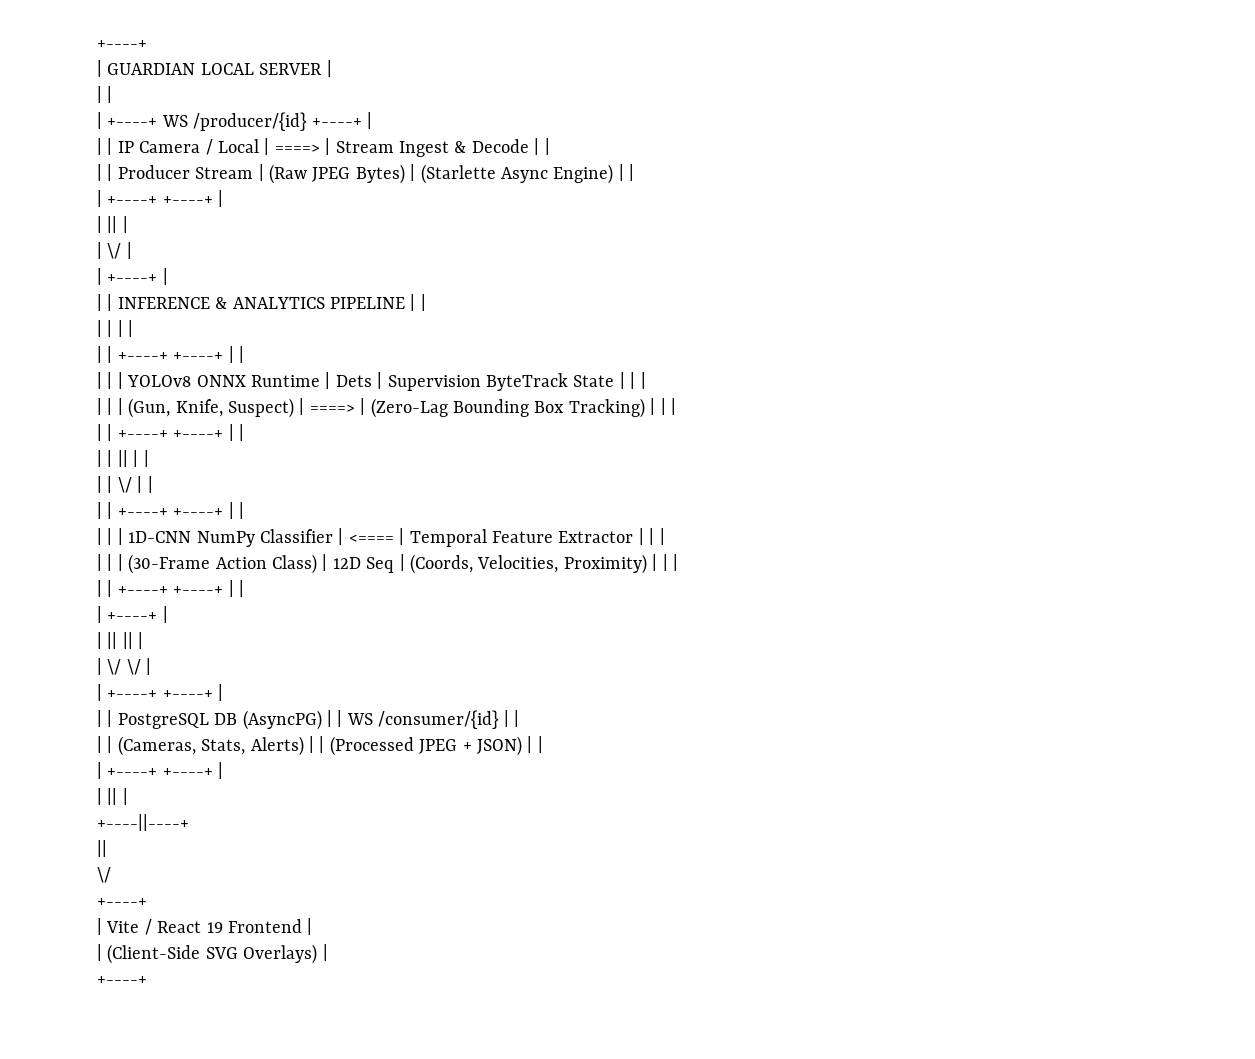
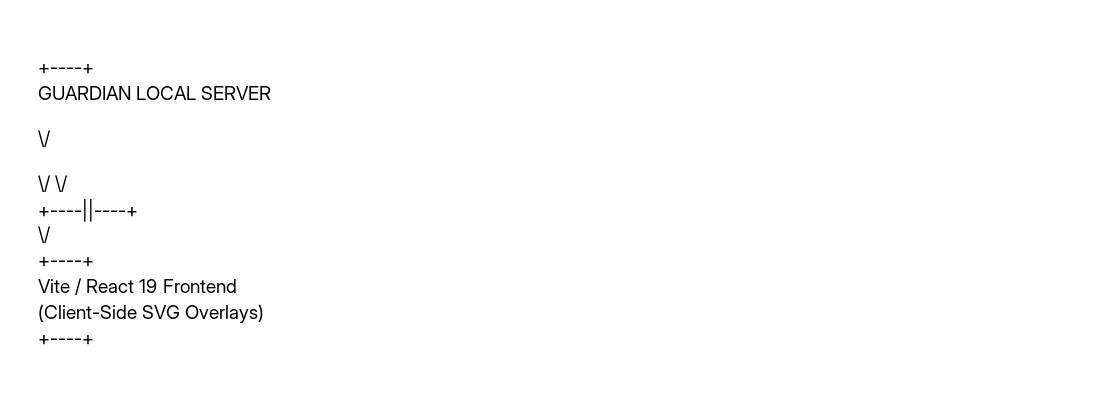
[97,40,147,49] [97,60,102,77] +----+ // | -> [38,64,94,74] +----+ //
[326,60,332,77] [97,86,113,103] [97,112,372,131] [97,138,550,157] [97,164,635,184] [97,190,224,207] [97,216,128,233] [97,242,132,259] [97,268,168,285] [97,294,426,311] [97,320,134,337] [97,346,244,363] [97,372,646,391] [97,398,676,418] [97,424,244,441] [97,450,149,467] [97,476,153,493] [97,502,244,519] [97,528,665,547] [97,554,678,574] [97,580,244,597] [97,606,168,623] [97,632,144,649] [97,658,152,675] [97,684,224,701] [97,710,519,730] [97,736,543,756] [97,762,224,779] [97,788,128,805] | // | | // | +----+ WS /producer/{id} +----+ | // | | IP Camera / Local | ====> | Stream Ingest & Decode | | // | | Producer Stream | (Raw JPEG Bytes) | (Starlette Async Engine) | | // | +----+ +----+ | // | || | // | \/ | // | +----+ | // | | INFERENCE & ANALYTICS PIPELINE | | // | | | | // | | +----+ +----+ | | // | | | YOLOv8 ONNX Runtime | Dets | Supervision ByteTrack State | | | // | | | (Gun, Knife, Suspect) | ====> | (Zero-Lag Bounding Box Tracking) | | | // | | +----+ +----+ | | // | | || | | // | | \/ | | // | | +----+ +----+ | | // | | | 1D-CNN NumPy Classifier | <==== | Temporal Feature Extractor | | | // | | | (30-Frame Action Class) | 12D Seq | (Coords, Velocities, Proximity) | | | // | | +----+ +----+ | | // | +----+ | // | || || | // | \/ \/ | // | +----+ +----+ | // | | PostgreSQL DB (AsyncPG) | | WS /consumer/{id} | | // | | (Cameras, Stats, Alerts) | | (Processed JPEG + JSON) | | // | +----+ +----+ | // | || | -> [38,130,51,147] [38,175,69,192] // \/ // \/ \/
[97,840,107,857] // || -> (138, 210) none
[97,918,102,935] | -> (94, 262) none
[307,918,313,935] [97,944,102,961] | // | -> (237, 286) //
[322,944,328,961] | -> (265, 313) none

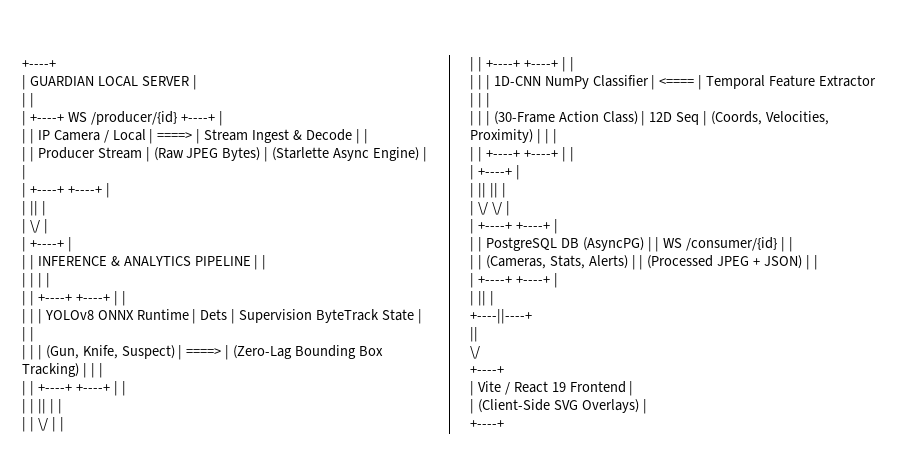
[38,64,94,74] +----+ // -> [22,60,56,68] [22,75,26,90] +----+ // |
[38,130,51,147] [38,175,69,192] // \/ // \/ \/ -> [192,75,197,90] [22,93,34,108] [22,111,223,126] [22,129,368,144] [22,147,427,162] [22,165,26,180] [22,183,110,198] [22,201,46,216] [22,219,48,234] [22,237,72,252] [22,255,267,270] [22,273,50,288] [22,291,126,306] [22,309,422,324] [22,327,34,342] [22,345,384,360] [22,363,103,378] [22,381,126,396] [22,399,62,414] [22,417,64,432] [470,57,574,72] [470,75,877,90] [470,93,490,108] [470,111,830,126] [470,129,557,144] [470,147,574,162] [470,165,520,180] [470,183,506,198] [470,201,510,216] [470,219,558,234] [470,237,794,252] [470,255,818,270] [470,273,558,288] [470,291,494,306] | // | | // | +----+ WS /producer/{id} +----+ | // | | IP Camera / Local | ====> | Stream Ingest & Decode | | // | | Producer Stream | (Raw JPEG Bytes) | (Starlette Async Engine) | | // | +----+ +----+ | // | || | // | \/ | // | +----+ | // | | INFERENCE & ANALYTICS PIPELINE | | // | | | | // | | +----+ +----+ | | // | | | YOLOv8 ONNX Runtime | Dets | Supervision ByteTrack State | | | // | | | (Gun, Knife, Suspect) | ====> | (Zero-Lag Bounding Box Tracking) | | | // | | +----+ +----+ | | // | | || | | // | | \/ | | // | | +----+ +----+ | | // | | | 1D-CNN NumPy Classifier | <==== | Temporal Feature Extractor | | | // | | | (30-Frame Action Class) | 12D Seq | (Coords, Velocities, Proximity) | | | // | | +----+ +----+ | | // | +----+ | // | || || | // | \/ \/ | // | +----+ +----+ | // | | PostgreSQL DB (AsyncPG) | | WS /consumer/{id} | | // | | (Cameras, Stats, Alerts) | | (Processed JPEG + JSON) | | // | +----+ +----+ | // | || |
(138, 210) none -> [470,327,478,342] // ||
(94, 262) none -> [470,381,474,396] |
(237, 286) // -> [629,381,634,396] [470,399,474,414] | // |
(265, 313) none -> [642,399,647,414] |

